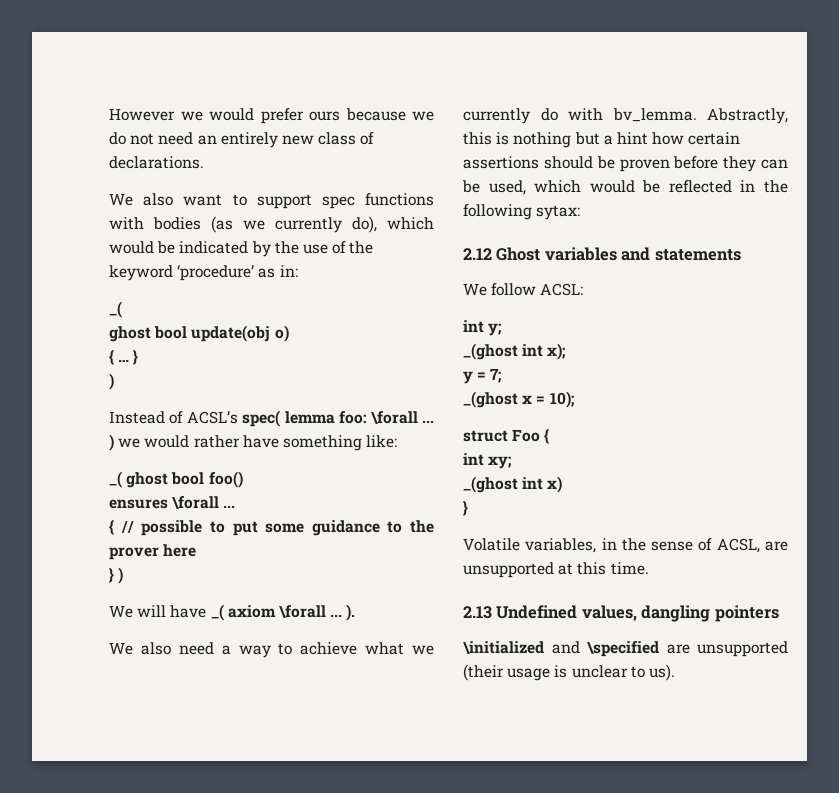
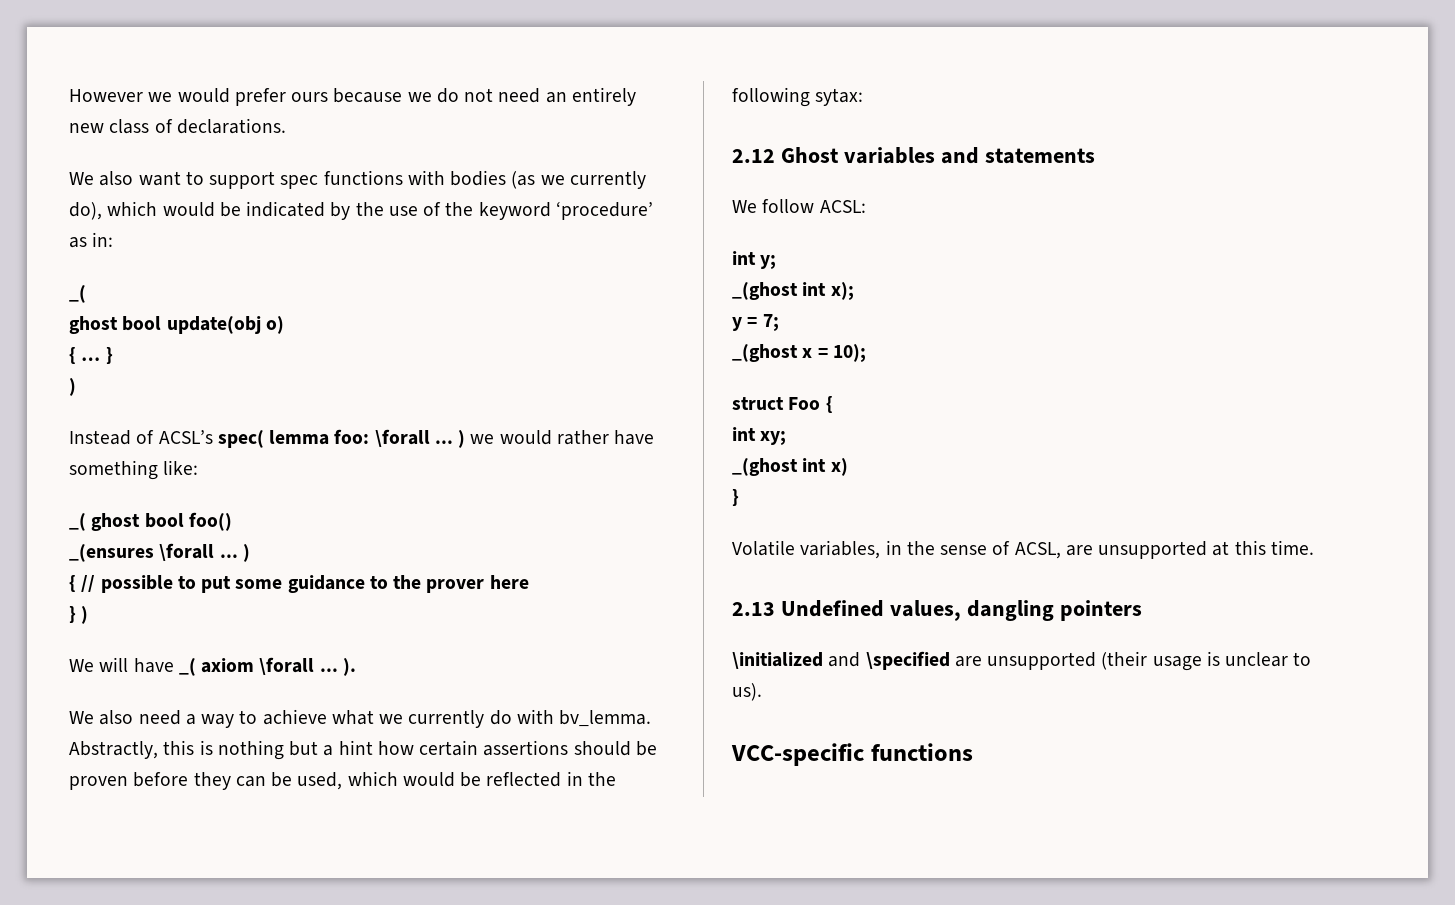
[109,496,236,509] ensures \forall ... -> [69,543,250,562] _(ensures \forall ... )
(675, 672) none -> [731,743,973,766] // VCC-specific functions

